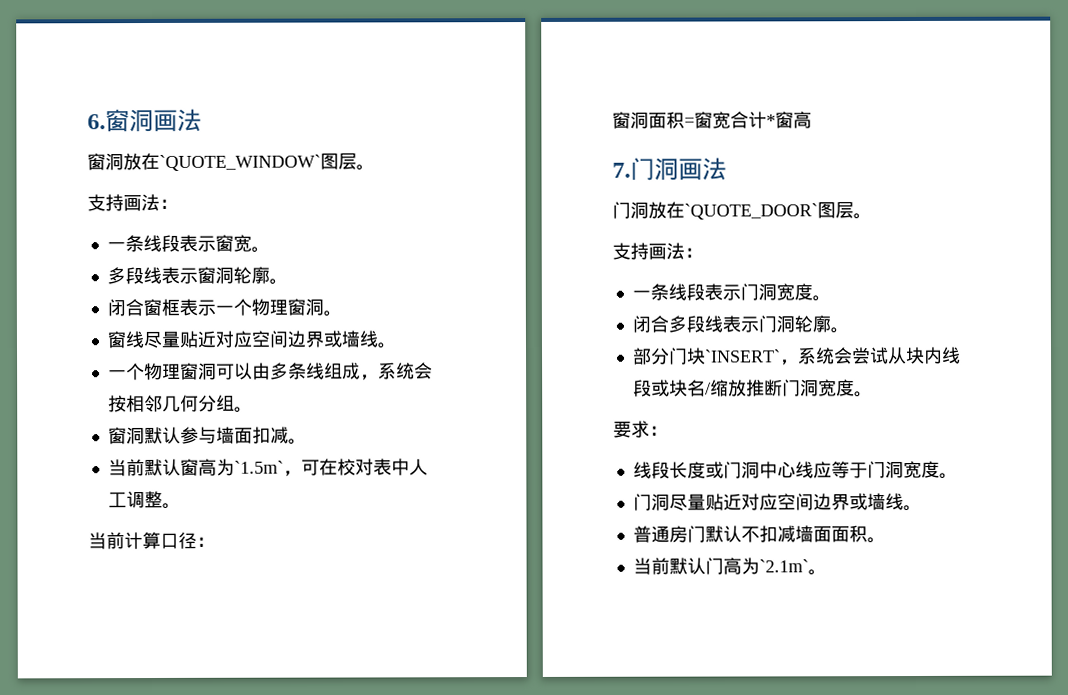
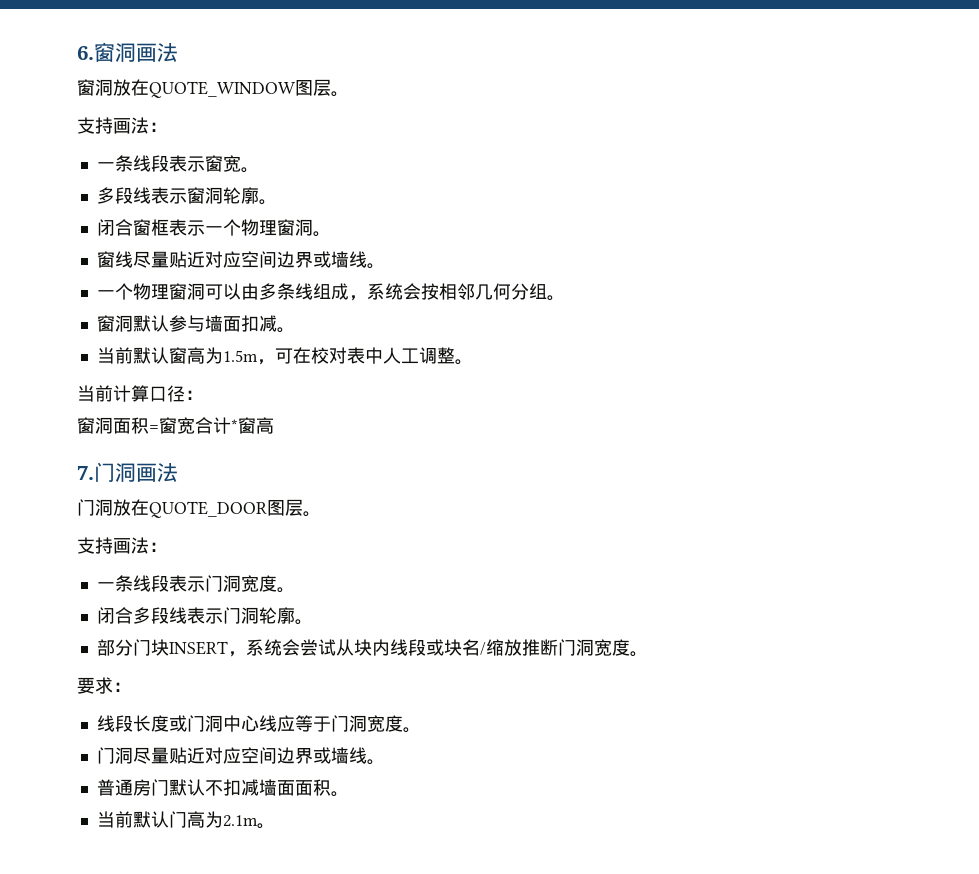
[159,154,321,171] `QUOTE_WINDOW` -> [149,81,296,98] QUOTE_WINDOW
[233,460,284,474] `1.5m` -> [222,350,258,362] 1.5m
[684,203,818,220] `QUOTE_DOOR` -> [149,501,267,518] QUOTE_DOOR
[704,349,781,363] `INSERT` -> [168,641,228,655] INSERT
[758,559,809,573] `2.1m` -> [222,815,258,827] 2.1m

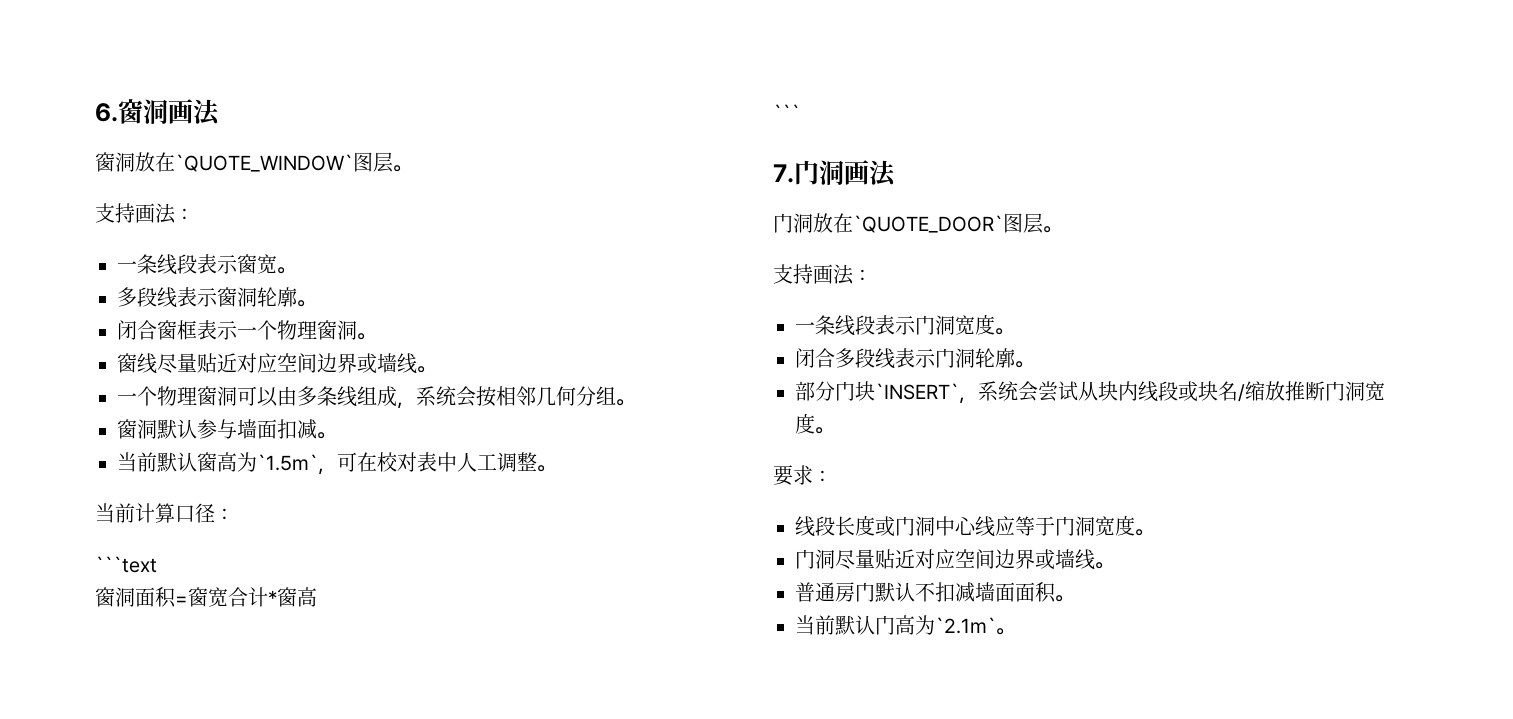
[149,81,296,98] QUOTE_WINDOW -> [175,154,353,172] `QUOTE_WINDOW`
[222,350,258,362] 1.5m -> [257,454,318,471] `1.5m`
(203, 395) none -> [95,556,157,573] // ```text
(274, 425) none -> [773,104,800,120] // ```
[149,501,267,518] QUOTE_DOOR -> [853,215,1003,233] `QUOTE_DOOR`
[168,641,228,655] INSERT -> [875,383,959,400] `INSERT`
[222,815,258,827] 2.1m -> [935,617,996,634] `2.1m`

